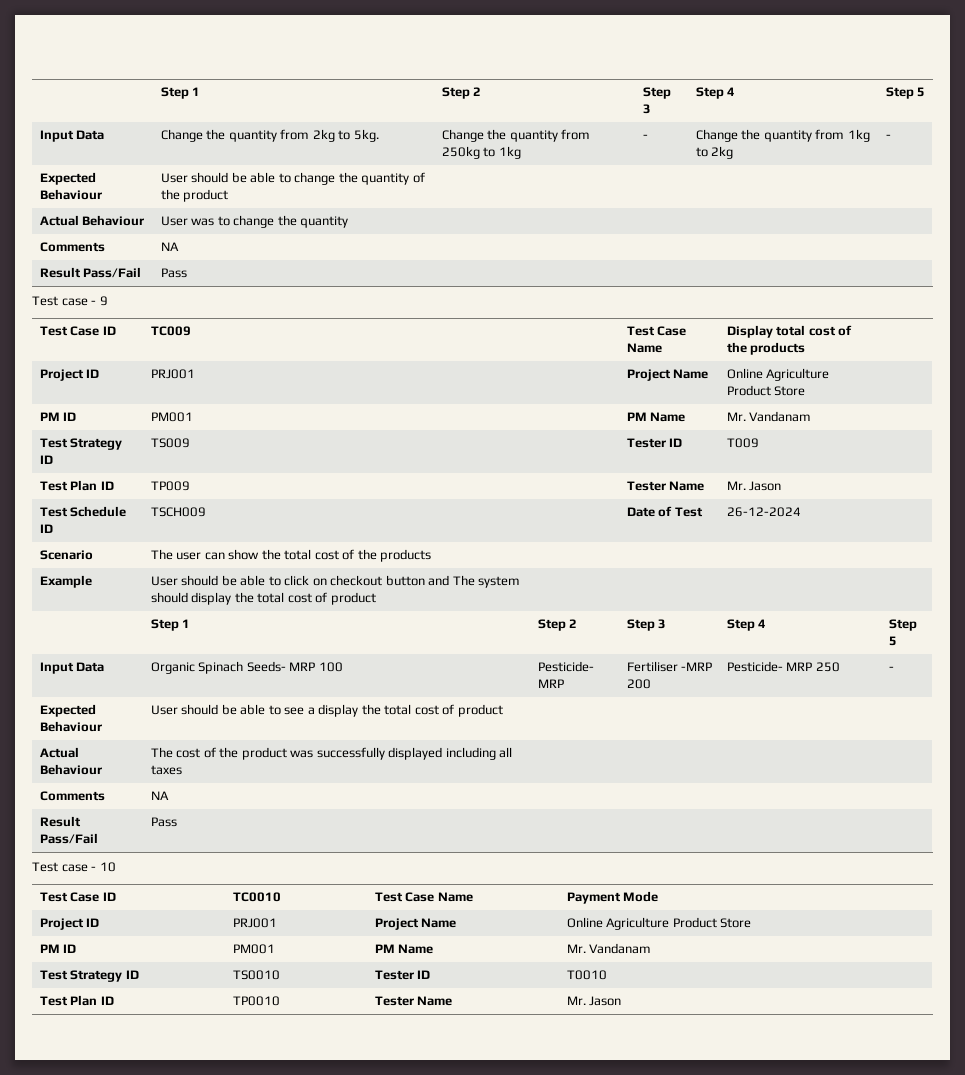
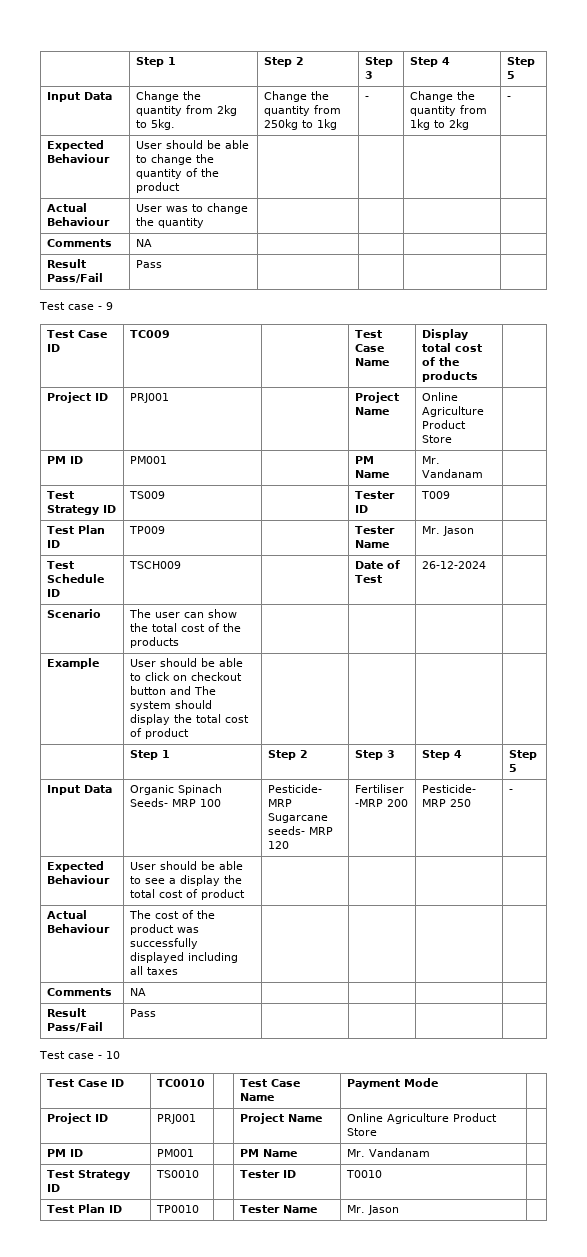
(564, 683) none -> [268,813,329,823] [268,826,334,835] [268,841,290,849] Sugarcane seeds- MRP 120

